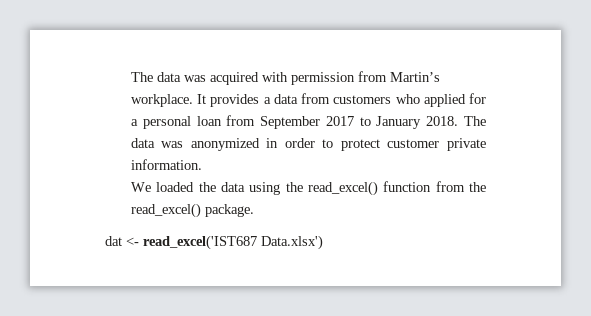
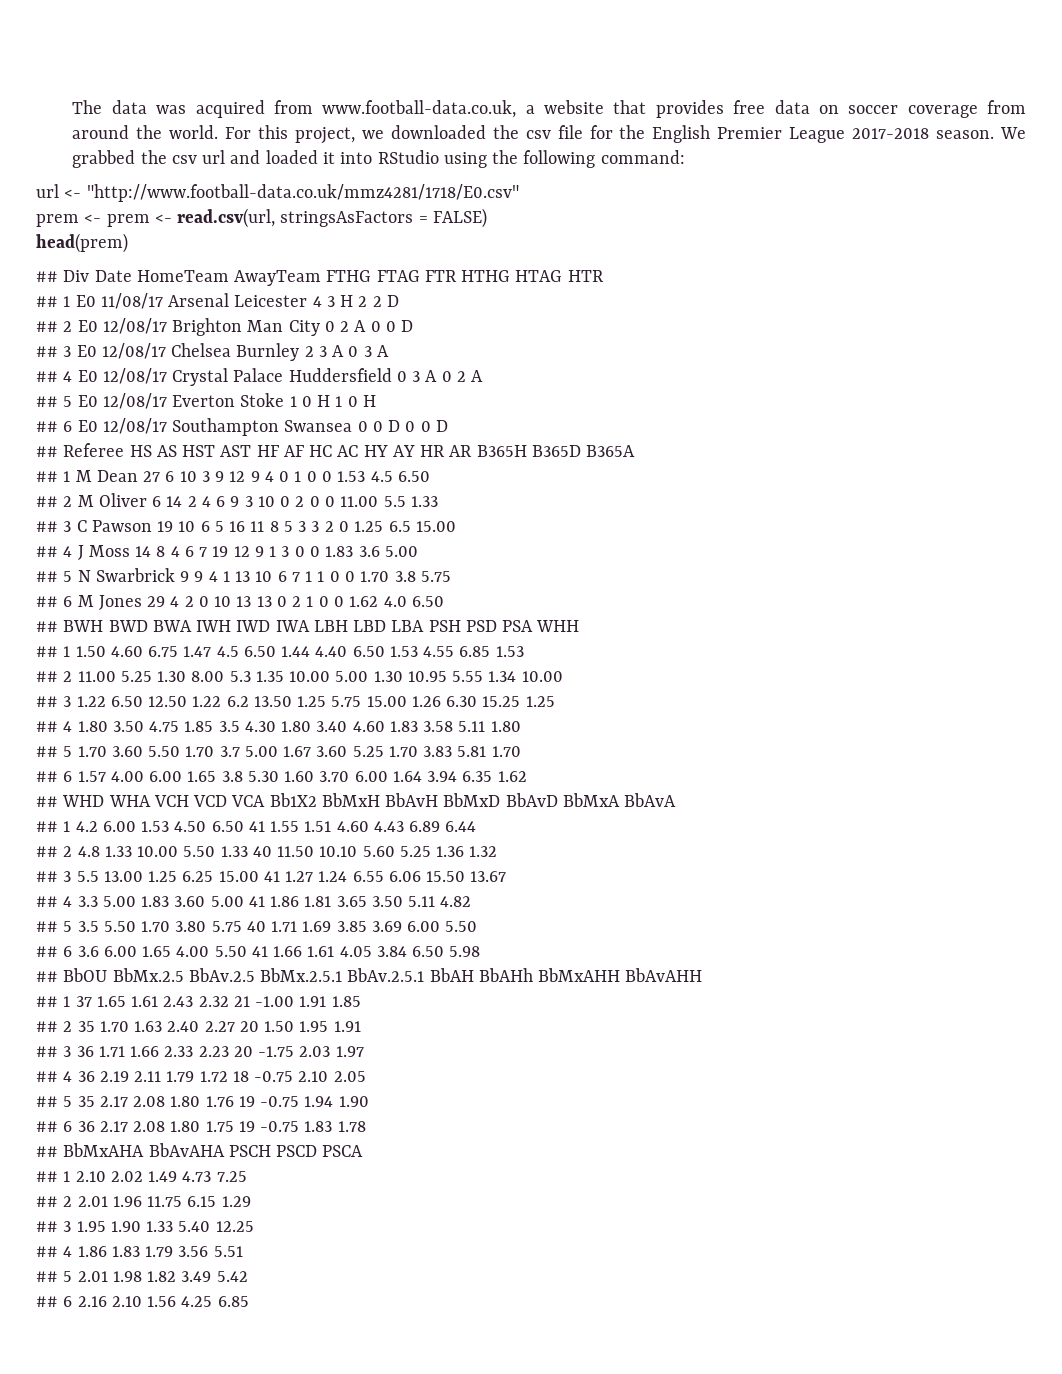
[261,71,440,85] [130,93,486,107] [130,115,487,129] [130,138,486,151] [130,159,202,170] [130,181,486,196] [130,203,254,218] [105,235,323,250] with permission from Martin’s workplace. It provides a data from customers who applied for a personal loan from September 2017 to January 2018. The data was anonymized in order to protect customer private information. // We loaded the data using the read_excel() function from the read_excel() package. // dat <- read_excel('IST687 Data.xlsx') -> [273,100,1026,118] [72,125,1026,144] [72,150,685,168] [36,184,519,202] [36,208,487,228] [36,233,128,253] [36,270,604,286] [36,293,399,309] [36,318,414,336] [36,343,389,361] [36,368,484,386] [36,393,376,409] [36,418,448,436] [36,443,636,457] [36,470,430,482] [36,493,438,507] [36,520,456,532] [36,545,418,560] [36,568,451,582] [36,595,444,610] [36,620,580,632] [36,646,524,657] [36,671,563,682] [36,696,555,707] [36,721,521,732] [36,746,521,757] [36,771,527,782] [36,793,677,807] [36,821,477,832] [36,846,498,857] [36,871,507,882] [36,896,472,907] [36,921,478,932] [36,946,481,957] [36,968,703,982] [36,996,361,1007] [36,1021,361,1032] [36,1046,364,1057] [36,1071,366,1082] [36,1096,369,1107] [36,1121,366,1132] [36,1143,364,1157] [36,1171,247,1182] [36,1196,251,1207] [36,1221,254,1232] [36,1246,243,1257] [36,1271,248,1282] [36,1296,249,1307] from www.football-data.co.uk, a website that provides free data on soccer coverage from around the world. For this project, we downloaded the csv file for the English Premier League 2017-2018 season. We grabbed the csv url and loaded it into RStudio using the following command: // url <- "http://www.football-data.co.uk/mmz4281/1718/E0.csv" // prem <- prem <- read.csv(url, stringsAsFactors = FALSE) // head(prem) // ## Div Date HomeTeam AwayTeam FTHG FTAG FTR HTHG HTAG HTR // ## 1 E0 11/08/17 Arsenal Leicester 4 3 H 2 2 D // ## 2 E0 12/08/17 Brighton Man City 0 2 A 0 0 D // ## 3 E0 12/08/17 Chelsea Burnley 2 3 A 0 3 A // ## 4 E0 12/08/17 Crystal Palace Huddersfield 0 3 A 0 2 A // ## 5 E0 12/08/17 Everton Stoke 1 0 H 1 0 H // ## 6 E0 12/08/17 Southampton Swansea 0 0 D 0 0 D // ## Referee HS AS HST AST HF AF HC AC HY AY HR AR B365H B365D B365A // ## 1 M Dean 27 6 10 3 9 12 9 4 0 1 0 0 1.53 4.5 6.50 // ## 2 M Oliver 6 14 2 4 6 9 3 10 0 2 0 0 11.00 5.5 1.33 // ## 3 C Pawson 19 10 6 5 16 11 8 5 3 3 2 0 1.25 6.5 15.00 // ## 4 J Moss 14 8 4 6 7 19 12 9 1 3 0 0 1.83 3.6 5.00 // ## 5 N Swarbrick 9 9 4 1 13 10 6 7 1 1 0 0 1.70 3.8 5.75 // ## 6 M Jones 29 4 2 0 10 13 13 0 2 1 0 0 1.62 4.0 6.50 // ## BWH BWD BWA IWH IWD IWA LBH LBD LBA PSH PSD PSA WHH // ## 1 1.50 4.60 6.75 1.47 4.5 6.50 1.44 4.40 6.50 1.53 4.55 6.85 1.53 // ## 2 11.00 5.25 1.30 8.00 5.3 1.35 10.00 5.00 1.30 10.95 5.55 1.34 10.00 // ## 3 1.22 6.50 12.50 1.22 6.2 13.50 1.25 5.75 15.00 1.26 6.30 15.25 1.25 // ## 4 1.80 3.50 4.75 1.85 3.5 4.30 1.80 3.40 4.60 1.83 3.58 5.11 1.80 // ## 5 1.70 3.60 5.50 1.70 3.7 5.00 1.67 3.60 5.25 1.70 3.83 5.81 1.70 // ## 6 1.57 4.00 6.00 1.65 3.8 5.30 1.60 3.70 6.00 1.64 3.94 6.35 1.62 // ## WHD WHA VCH VCD VCA Bb1X2 BbMxH BbAvH BbMxD BbAvD BbMxA BbAvA // ## 1 4.2 6.00 1.53 4.50 6.50 41 1.55 1.51 4.60 4.43 6.89 6.44 // ## 2 4.8 1.33 10.00 5.50 1.33 40 11.50 10.10 5.60 5.25 1.36 1.32 // ## 3 5.5 13.00 1.25 6.25 15.00 41 1.27 1.24 6.55 6.06 15.50 13.67 // ## 4 3.3 5.00 1.83 3.60 5.00 41 1.86 1.81 3.65 3.50 5.11 4.82 // ## 5 3.5 5.50 1.70 3.80 5.75 40 1.71 1.69 3.85 3.69 6.00 5.50 // ## 6 3.6 6.00 1.65 4.00 5.50 41 1.66 1.61 4.05 3.84 6.50 5.98 // ## BbOU BbMx.2.5 BbAv.2.5 BbMx.2.5.1 BbAv.2.5.1 BbAH BbAHh BbMxAHH BbAvAHH // ## 1 37 1.65 1.61 2.43 2.32 21 -1.00 1.91 1.85 // ## 2 35 1.70 1.63 2.40 2.27 20 1.50 1.95 1.91 // ## 3 36 1.71 1.66 2.33 2.23 20 -1.75 2.03 1.97 // ## 4 36 2.19 2.11 1.79 1.72 18 -0.75 2.10 2.05 // ## 5 35 2.17 2.08 1.80 1.76 19 -0.75 1.94 1.90 // ## 6 36 2.17 2.08 1.80 1.75 19 -0.75 1.83 1.78 // ## BbMxAHA BbAvAHA PSCH PSCD PSCA // ## 1 2.10 2.02 1.49 4.73 7.25 // ## 2 2.01 1.96 11.75 6.15 1.29 // ## 3 1.95 1.90 1.33 5.40 12.25 // ## 4 1.86 1.83 1.79 3.56 5.51 // ## 5 2.01 1.98 1.82 3.49 5.42 // ## 6 2.16 2.10 1.56 4.25 6.85

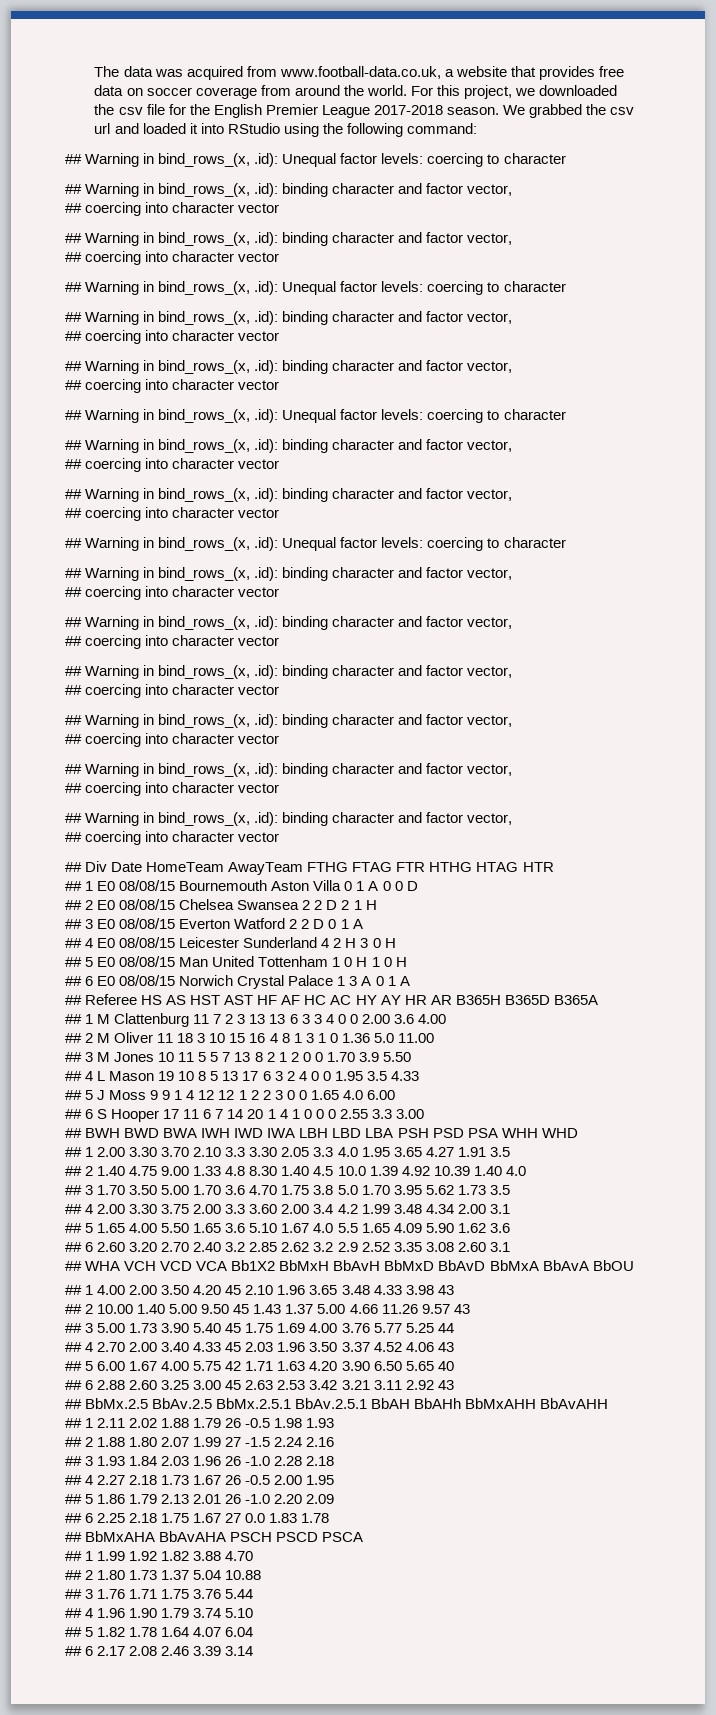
[36,184,519,202] [36,208,487,228] [36,233,128,253] url <- "http://www.football-data.co.uk/mmz4281/1718/E0.csv" // prem <- prem <- read.csv(url, stringsAsFactors = FALSE) // head(prem) -> [65,153,566,167] [65,183,513,197] [65,202,280,216] [65,232,513,246] [65,251,280,265] [65,281,566,295] [65,311,513,325] [65,330,280,344] [65,360,513,374] [65,379,280,393] [65,409,566,423] [65,439,513,453] [65,458,280,472] [65,488,513,502] [65,507,280,521] [65,537,566,551] [65,567,513,581] [65,586,280,600] [65,616,513,630] [65,635,280,649] [65,665,513,679] [65,684,280,698] [65,714,513,728] [65,733,280,747] [65,763,513,777] [65,782,280,796] [65,812,513,826] [65,831,280,845] ## Warning in bind_rows_(x, .id): Unequal factor levels: coercing to character // ## Warning in bind_rows_(x, .id): binding character and factor vector, // ## coercing into character vector // ## Warning in bind_rows_(x, .id): binding character and factor vector, // ## coercing into character vector // ## Warning in bind_rows_(x, .id): Unequal factor levels: coercing to character // ## Warning in bind_rows_(x, .id): binding character and factor vector, // ## coercing into character vector // ## Warning in bind_rows_(x, .id): binding character and factor vector, // ## coercing into character vector // ## Warning in bind_rows_(x, .id): Unequal factor levels: coercing to character // ## Warning in bind_rows_(x, .id): binding character and factor vector, // ## coercing into character vector // ## Warning in bind_rows_(x, .id): binding character and factor vector, // ## coercing into character vector // ## Warning in bind_rows_(x, .id): Unequal factor levels: coercing to character // ## Warning in bind_rows_(x, .id): binding character and factor vector, // ## coercing into character vector // ## Warning in bind_rows_(x, .id): binding character and factor vector, // ## coercing into character vector // ## Warning in bind_rows_(x, .id): binding character and factor vector, // ## coercing into character vector // ## Warning in bind_rows_(x, .id): binding character and factor vector, // ## coercing into character vector // ## Warning in bind_rows_(x, .id): binding character and factor vector, // ## coercing into character vector // ## Warning in bind_rows_(x, .id): binding character and factor vector, // ## coercing into character vector
[100,293,399,309] [36,318,414,336] [36,343,389,361] [36,368,484,386] 11/08/17 Arsenal Leicester 4 3 H 2 2 D // ## 2 E0 12/08/17 Brighton Man City 0 2 A 0 0 D // ## 3 E0 12/08/17 Chelsea Burnley 2 3 A 0 3 A // ## 4 E0 12/08/17 Crystal Palace Huddersfield 0 3 A 0 2 A -> [119,880,418,891] [65,899,377,910] [65,918,363,929] [65,937,396,948] 08/08/15 Bournemouth Aston Villa 0 1 A 0 0 D // ## 2 E0 08/08/15 Chelsea Swansea 2 2 D 2 1 H // ## 3 E0 08/08/15 Everton Watford 2 2 D 0 1 A // ## 4 E0 08/08/15 Leicester Sunderland 4 2 H 3 0 H
[102,393,285,409] 12/08/17 Everton Stoke -> [119,956,329,967] 08/08/15 Man United Tottenham
[102,418,448,436] 12/08/17 Southampton Swansea 0 0 D 0 0 D -> [119,975,410,989] 08/08/15 Norwich Crystal Palace 1 3 A 0 1 A
[96,470,430,482] [36,493,438,507] [36,520,456,532] [36,545,418,560] [36,568,451,582] [36,595,444,610] Dean 27 6 10 3 9 12 9 4 0 1 0 0 1.53 4.5 6.50 // ## 2 M Oliver 6 14 2 4 6 9 3 10 0 2 0 0 11.00 5.5 1.33 // ## 3 C Pawson 19 10 6 5 16 11 8 5 3 3 2 0 1.25 6.5 15.00 // ## 4 J Moss 14 8 4 6 7 19 12 9 1 3 0 0 1.83 3.6 5.00 // ## 5 N Swarbrick 9 9 4 1 13 10 6 7 1 1 0 0 1.70 3.8 5.75 // ## 6 M Jones 29 4 2 0 10 13 13 0 2 1 0 0 1.62 4.0 6.50 -> [114,1013,446,1027] [65,1032,434,1043] [65,1052,411,1062] [65,1071,419,1081] [65,1090,395,1100] [65,1109,424,1122] Clattenburg 11 7 2 3 13 13 6 3 3 4 0 0 2.00 3.6 4.00 // ## 2 M Oliver 11 18 3 10 15 16 4 8 1 3 1 0 1.36 5.0 11.00 // ## 3 M Jones 10 11 5 5 7 13 8 2 1 2 0 0 1.70 3.9 5.50 // ## 4 L Mason 19 10 8 5 13 17 6 3 2 4 0 0 1.95 3.5 4.33 // ## 5 J Moss 9 9 1 4 12 12 1 2 2 3 0 0 1.65 4.0 6.00 // ## 6 S Hooper 17 11 6 7 14 20 1 4 1 0 0 0 2.55 3.3 3.00
[36,646,524,657] [36,671,563,682] [36,696,555,707] [36,721,521,732] [36,746,521,757] [36,771,527,782] [36,795,105,807] // ## 1 1.50 4.60 6.75 1.47 4.5 6.50 1.44 4.40 6.50 1.53 4.55 6.85 1.53 // ## 2 11.00 5.25 1.30 8.00 5.3 1.35 10.00 5.00 1.30 10.95 5.55 1.34 10.00 // ## 3 1.22 6.50 12.50 1.22 6.2 13.50 1.25 5.75 15.00 1.26 6.30 15.25 1.25 // ## 4 1.80 3.50 4.75 1.85 3.5 4.30 1.80 3.40 4.60 1.83 3.58 5.11 1.80 // ## 5 1.70 3.60 5.50 1.70 3.7 5.00 1.67 3.60 5.25 1.70 3.83 5.81 1.70 // ## 6 1.57 4.00 6.00 1.65 3.8 5.30 1.60 3.70 6.00 1.64 3.94 6.35 1.62 // ## WHD -> [541,1128,578,1138] [65,1147,510,1157] [65,1166,526,1176] [65,1185,510,1195] [65,1204,510,1214] [65,1223,510,1233] [65,1242,510,1252] [65,1261,82,1271] WHD // ## 1 2.00 3.30 3.70 2.10 3.3 3.30 2.05 3.3 4.0 1.95 3.65 4.27 1.91 3.5 // ## 2 1.40 4.75 9.00 1.33 4.8 8.30 1.40 4.5 10.0 1.39 4.92 10.39 1.40 4.0 // ## 3 1.70 3.50 5.00 1.70 3.6 4.70 1.75 3.8 5.0 1.70 3.95 5.62 1.73 3.5 // ## 4 2.00 3.30 3.75 2.00 3.3 3.60 2.00 3.4 4.2 1.99 3.48 4.34 2.00 3.1 // ## 5 1.65 4.00 5.50 1.65 3.6 5.10 1.67 4.0 5.5 1.65 4.09 5.90 1.62 3.6 // ## 6 2.60 3.20 2.70 2.40 3.2 2.85 2.62 3.2 2.9 2.52 3.35 3.08 2.60 3.1 // ##
[36,821,477,832] [36,846,498,857] [36,871,507,882] [36,896,472,907] [36,921,478,932] [36,946,481,957] [36,968,108,982] // ## 1 4.2 6.00 1.53 4.50 6.50 41 1.55 1.51 4.60 4.43 6.89 6.44 // ## 2 4.8 1.33 10.00 5.50 1.33 40 11.50 10.10 5.60 5.25 1.36 1.32 // ## 3 5.5 13.00 1.25 6.25 15.00 41 1.27 1.24 6.55 6.06 15.50 13.67 // ## 4 3.3 5.00 1.83 3.60 5.00 41 1.86 1.81 3.65 3.50 5.11 4.82 // ## 5 3.5 5.50 1.70 3.80 5.75 40 1.71 1.69 3.85 3.69 6.00 5.50 // ## 6 3.6 6.00 1.65 4.00 5.50 41 1.66 1.61 4.05 3.84 6.50 5.98 // ## BbOU -> [592,1260,634,1271] [65,1285,454,1295] [65,1304,470,1314] [65,1323,454,1333] [65,1342,454,1352] [65,1361,454,1371] [65,1380,454,1390] [65,1399,82,1409] BbOU // ## 1 4.00 2.00 3.50 4.20 45 2.10 1.96 3.65 3.48 4.33 3.98 43 // ## 2 10.00 1.40 5.00 9.50 45 1.43 1.37 5.00 4.66 11.26 9.57 43 // ## 3 5.00 1.73 3.90 5.40 45 1.75 1.69 4.00 3.76 5.77 5.25 44 // ## 4 2.70 2.00 3.40 4.33 45 2.03 1.96 3.50 3.37 4.52 4.06 43 // ## 5 6.00 1.67 4.00 5.75 42 1.71 1.63 4.20 3.90 6.50 5.65 40 // ## 6 2.88 2.60 3.25 3.00 45 2.63 2.53 3.42 3.21 3.11 2.92 43 // ##
[75,996,361,1007] [36,1021,361,1032] [36,1046,364,1057] [36,1071,366,1082] [36,1096,369,1107] [36,1121,300,1132] 37 1.65 1.61 2.43 2.32 21 -1.00 1.91 1.85 // ## 2 35 1.70 1.63 2.40 2.27 20 1.50 1.95 1.91 // ## 3 36 1.71 1.66 2.33 2.23 20 -1.75 2.03 1.97 // ## 4 36 2.19 2.11 1.79 1.72 18 -0.75 2.10 2.05 // ## 5 35 2.17 2.08 1.80 1.76 19 -0.75 1.94 1.90 // ## 6 36 2.17 2.08 1.80 1.75 19 -0.75 -> [97,1418,335,1428] [65,1437,335,1447] [65,1456,335,1466] [65,1475,335,1485] [65,1494,335,1504] [65,1513,266,1523] 2.11 2.02 1.88 1.79 26 -0.5 1.98 1.93 // ## 2 1.88 1.80 2.07 1.99 27 -1.5 2.24 2.16 // ## 3 1.93 1.84 2.03 1.96 26 -1.0 2.28 2.18 // ## 4 2.27 2.18 1.73 1.67 26 -0.5 2.00 1.95 // ## 5 1.86 1.79 2.13 2.01 26 -1.0 2.20 2.09 // ## 6 2.25 2.18 1.75 1.67 27 0.0
[75,1171,247,1182] [36,1196,251,1207] [36,1221,254,1232] [36,1246,243,1257] [36,1271,248,1282] [36,1296,249,1307] 2.10 2.02 1.49 4.73 7.25 // ## 2 2.01 1.96 11.75 6.15 1.29 // ## 3 1.95 1.90 1.33 5.40 12.25 // ## 4 1.86 1.83 1.79 3.56 5.51 // ## 5 2.01 1.98 1.82 3.49 5.42 // ## 6 2.16 2.10 1.56 4.25 6.85 -> [97,1551,254,1561] [65,1570,262,1580] [65,1589,254,1599] [65,1608,254,1618] [65,1627,254,1637] [65,1646,254,1656] 1.99 1.92 1.82 3.88 4.70 // ## 2 1.80 1.73 1.37 5.04 10.88 // ## 3 1.76 1.71 1.75 3.76 5.44 // ## 4 1.96 1.90 1.79 3.74 5.10 // ## 5 1.82 1.78 1.64 4.07 6.04 // ## 6 2.17 2.08 2.46 3.39 3.14

